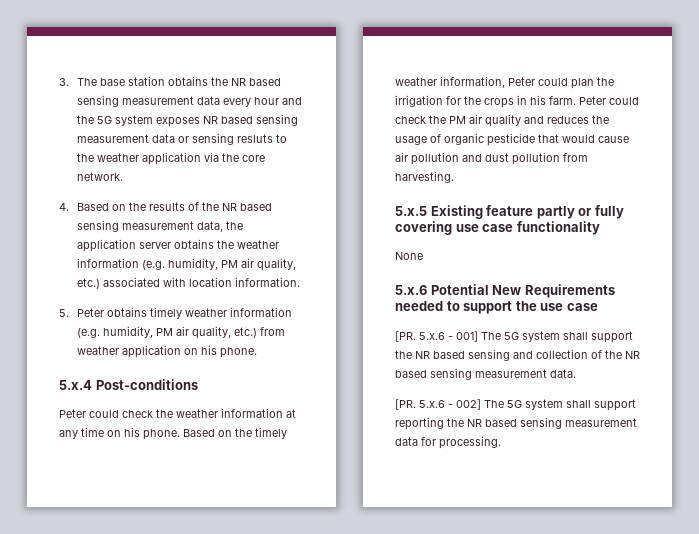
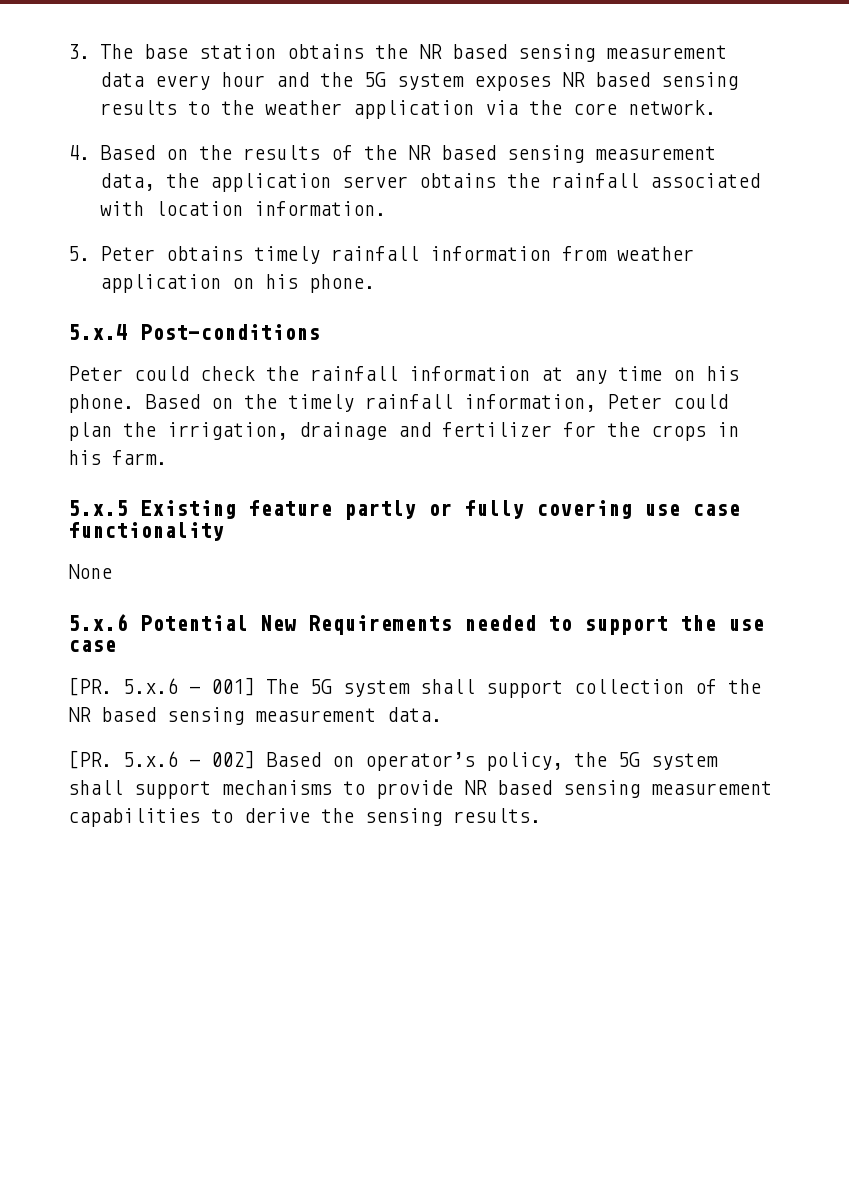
[77,133,274,145] measurement data or sensing resluts -> [100,100,178,115] results
[237,240,280,249] [77,258,297,271] [77,278,101,289] weather information (e.g. humidity, PM air quality, etc.) -> [551,173,640,188] rainfall
[185,307,293,317] [77,326,258,339] weather information (e.g. humidity, PM air quality, etc.) -> [331,246,552,261] rainfall information
[176,409,218,418] weather -> [310,366,398,381] rainfall
[395,77,437,86] weather -> [365,394,453,409] rainfall
[395,95,443,107] irrigation -> [167,422,552,440] irrigation, drainage and fertilizer
[579,96,639,105] [395,114,609,127] [395,133,629,146] [395,152,588,165] [395,171,454,183] Peter could check the PM air quality and reduces the usage of organic pesticide that would cause air pollution and dust pollution from harvesting. -> (167, 457) none
[395,349,533,361] the NR based sensing and -> (563, 689) none
[484,399,636,411] [395,417,637,430] [395,436,501,449] The 5G system shall support reporting the NR based sensing measurement data for processing. -> [266,752,718,771] [68,780,772,799] [68,808,541,827] Based on operator’s policy, the 5G system shall support mechanisms to provide NR based sensing measurement capabilities to derive the sensing results.

